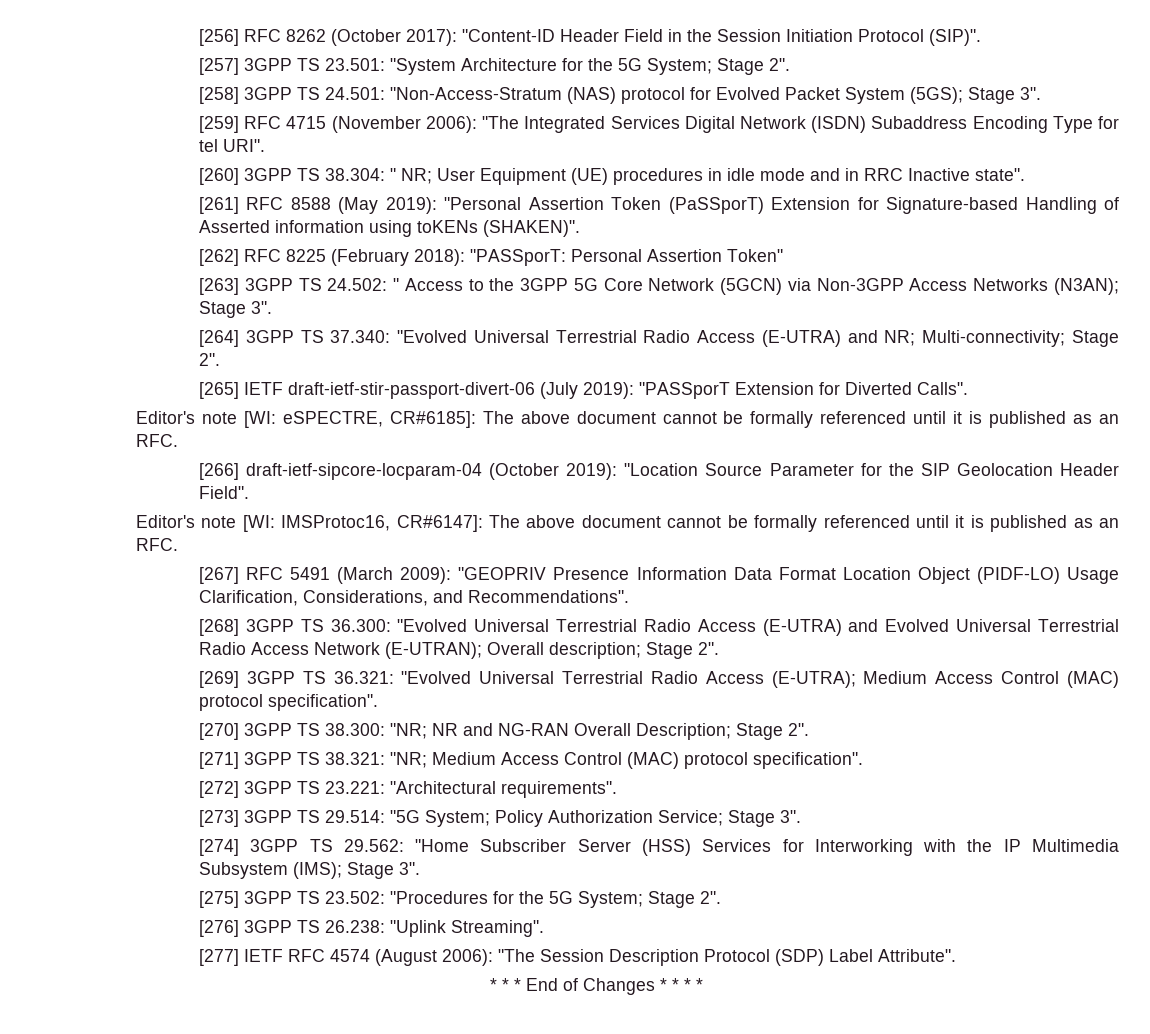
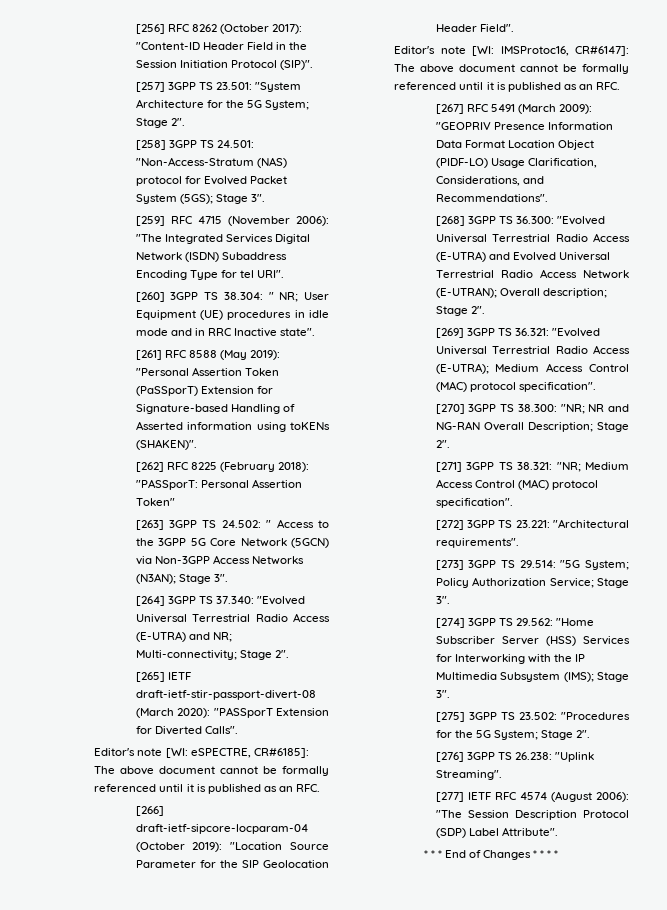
[287,382,634,399] draft-ietf-stir-passport-divert-06 (July 2019): -> [135,690,316,700] [135,708,211,718] draft-ietf-stir-passport-divert-08 (March 2020):

